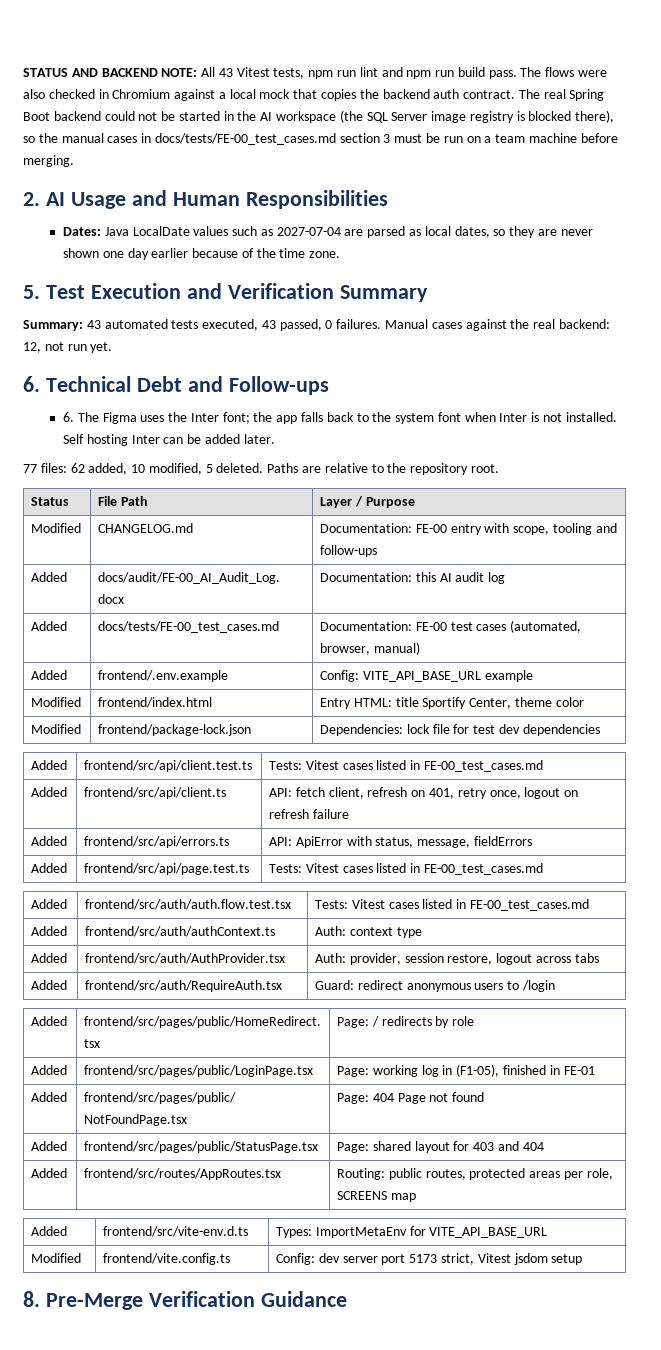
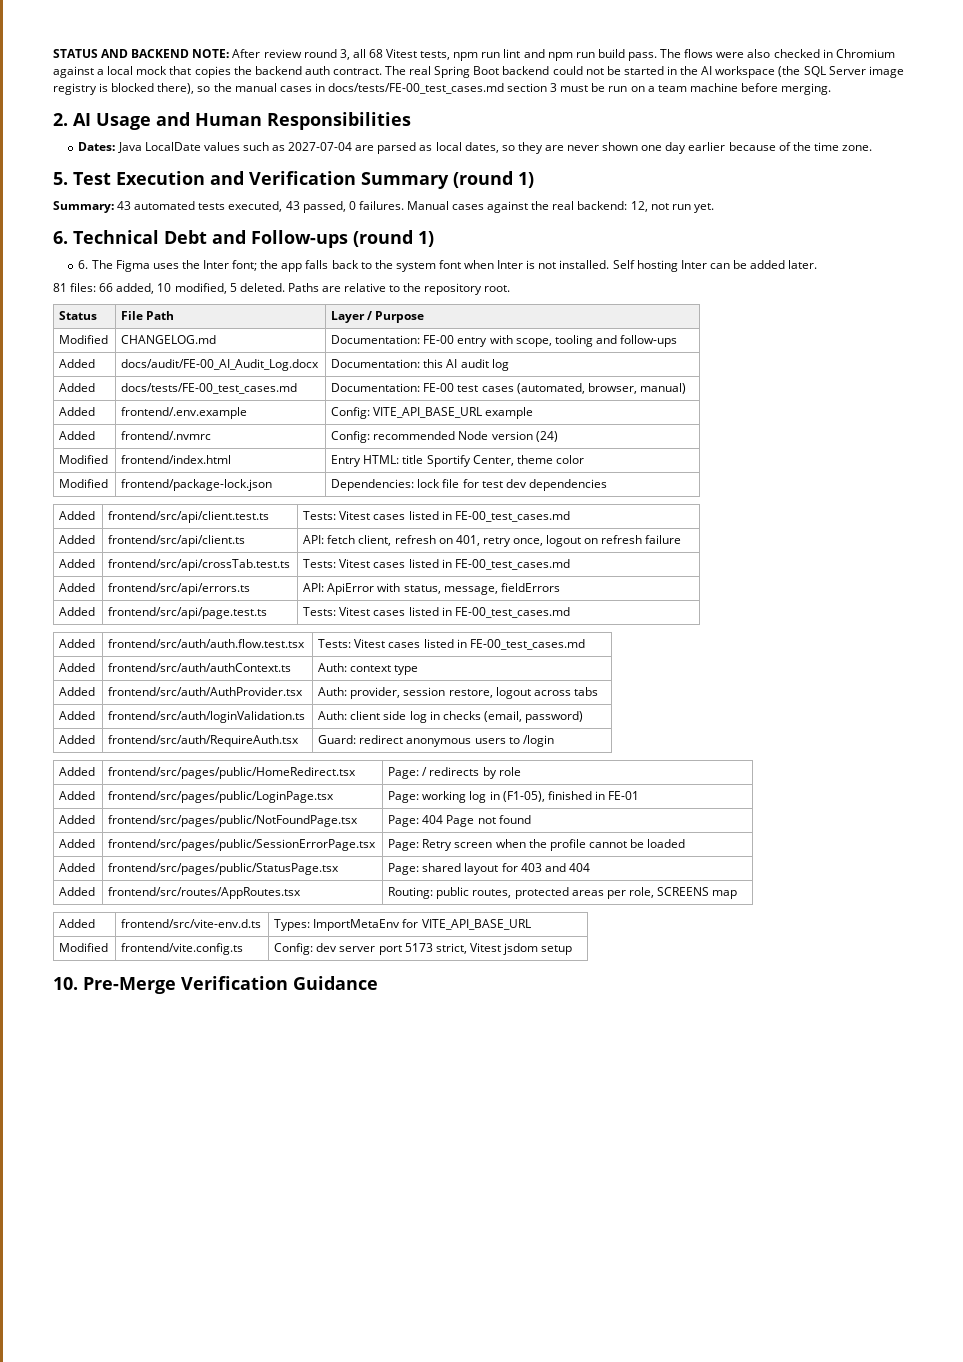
[201,67,233,77] All 43 -> [232,49,383,60] After review round 3, all 68
(428, 293) none -> [452,171,534,188] (round 1)
(329, 385) none -> [352,230,434,247] (round 1)
[23,463,85,473] 77 files: 62 -> [53,283,114,292] 81 files: 66
(533, 676) none -> [59,431,96,440] [121,431,212,440] [331,431,558,443] // Added | frontend/.nvmrc | Config: recommended Node version (24)
(349, 814) none -> [59,559,96,568] [108,559,291,571] [303,559,570,570] // Added | frontend/src/api/crossTab.test.ts | Tests: Vitest cases listed in FE-00_test_cases.md
(599, 958) none -> [59,711,96,720] [108,711,306,723] [318,711,583,723] // Added | frontend/src/auth/loginValidation.ts | Auth: client side log in checks (email, password)
(485, 1097) none -> [59,839,96,848] [108,839,377,851] [388,839,686,851] // Added | frontend/src/pages/public/SessionErrorPage.tsx | Page: Retry screen when the profile cannot be loaded
[23,1291,40,1307] 8. -> [53,977,78,990] 10.

